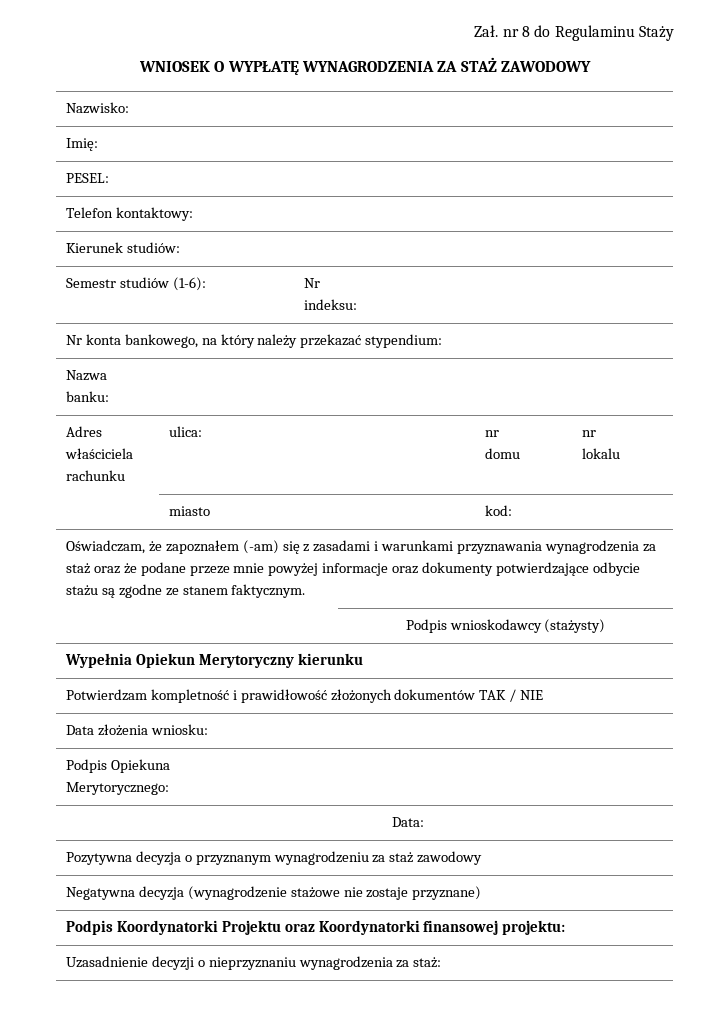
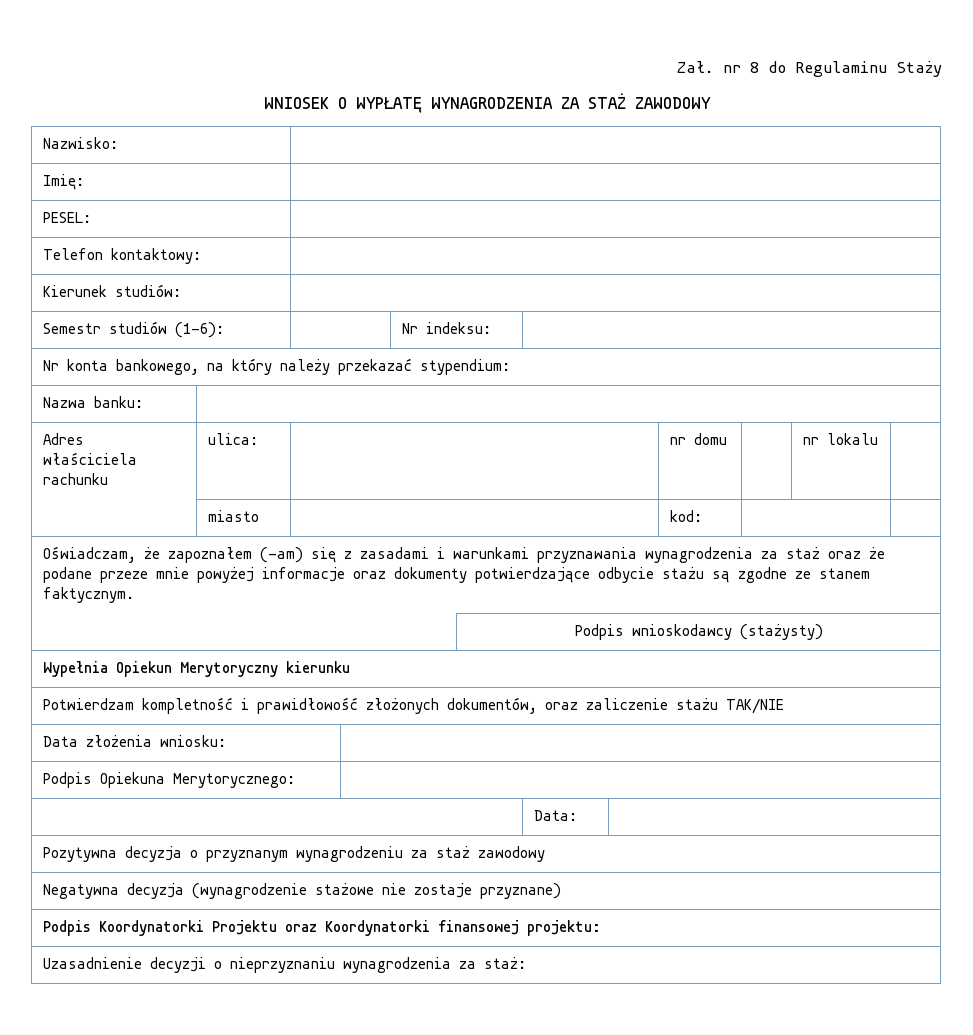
[394,689,544,702] dokumentów TAK / NIE -> [446,697,784,714] dokumentów, oraz zaliczenie stażu TAK/NIE

